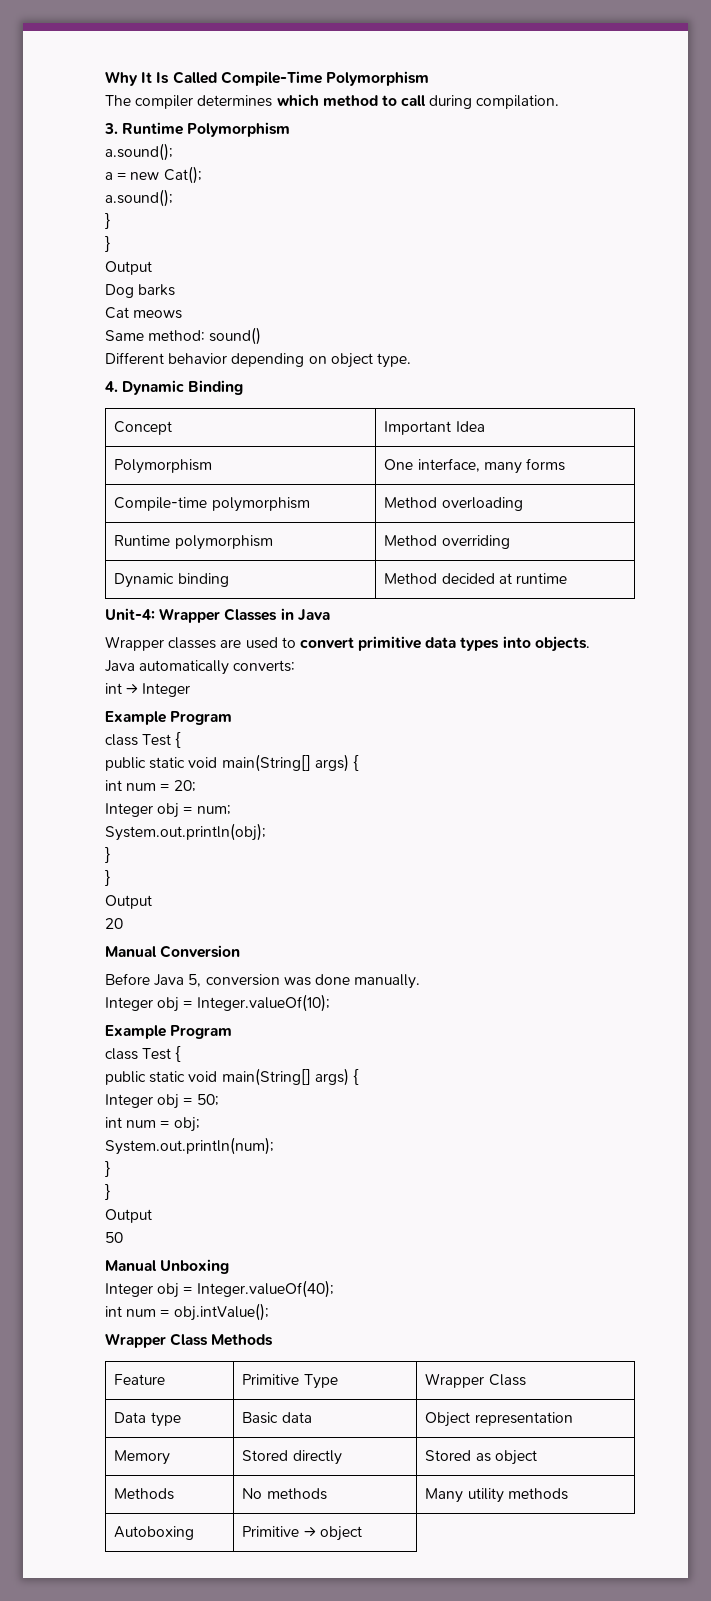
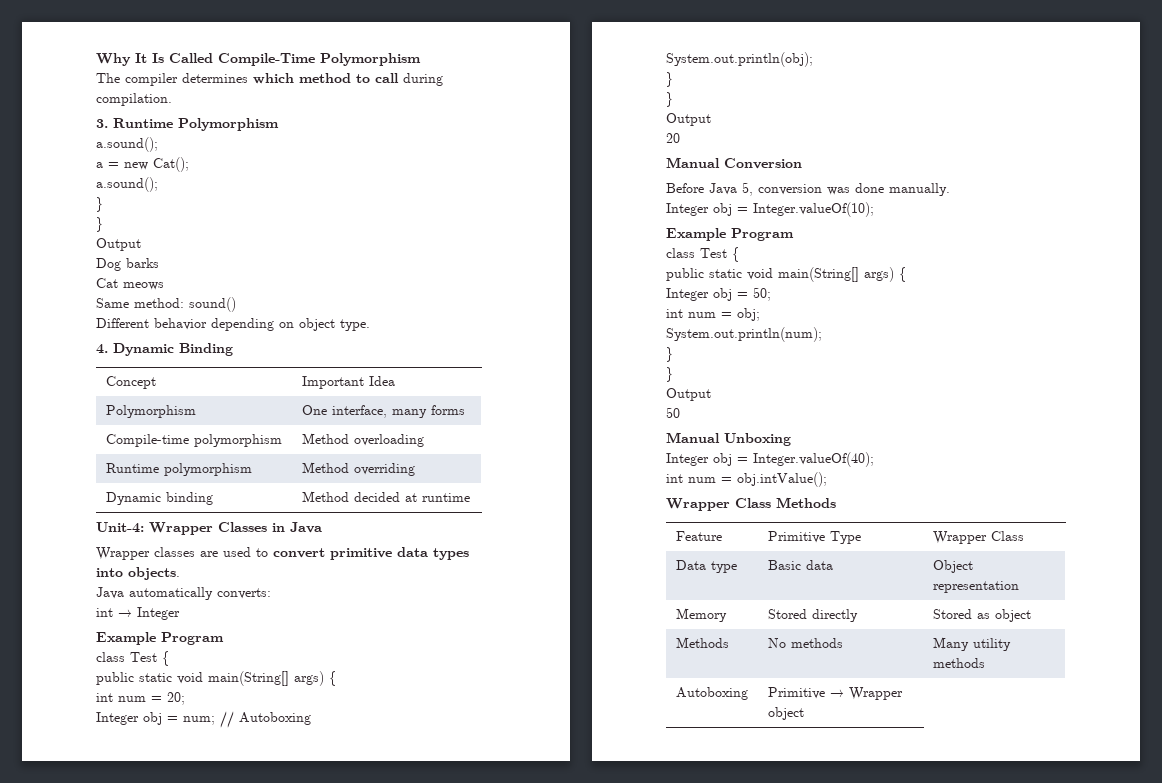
(231, 810) none -> [220,711,311,728] // Autoboxing
(316, 1532) none -> [848,687,903,700] Wrapper

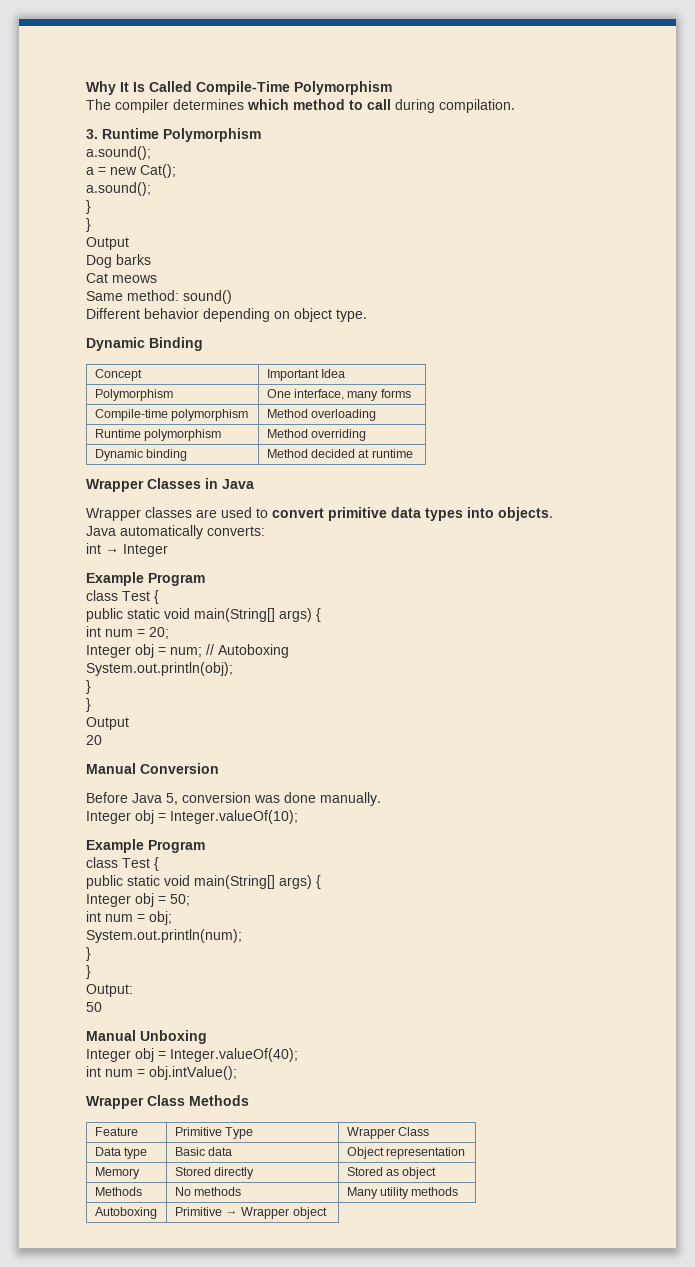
[96,344,108,354] 4. -> (367, 315) none
[96,522,144,533] Unit-4: -> (413, 453) none
[666,388,711,401] Output -> [86,984,133,997] Output:

